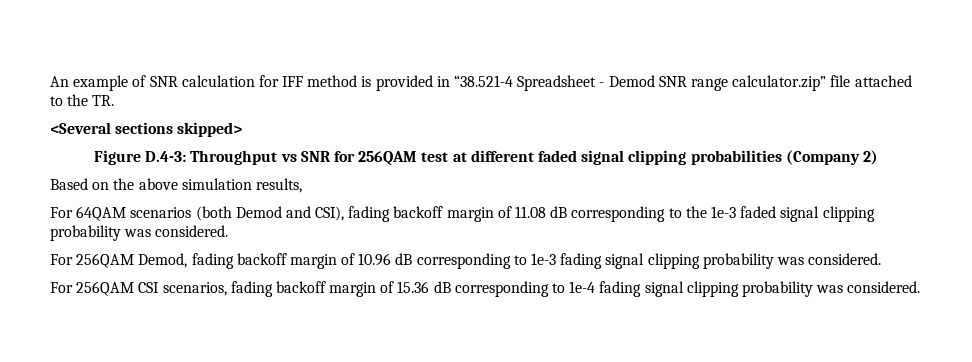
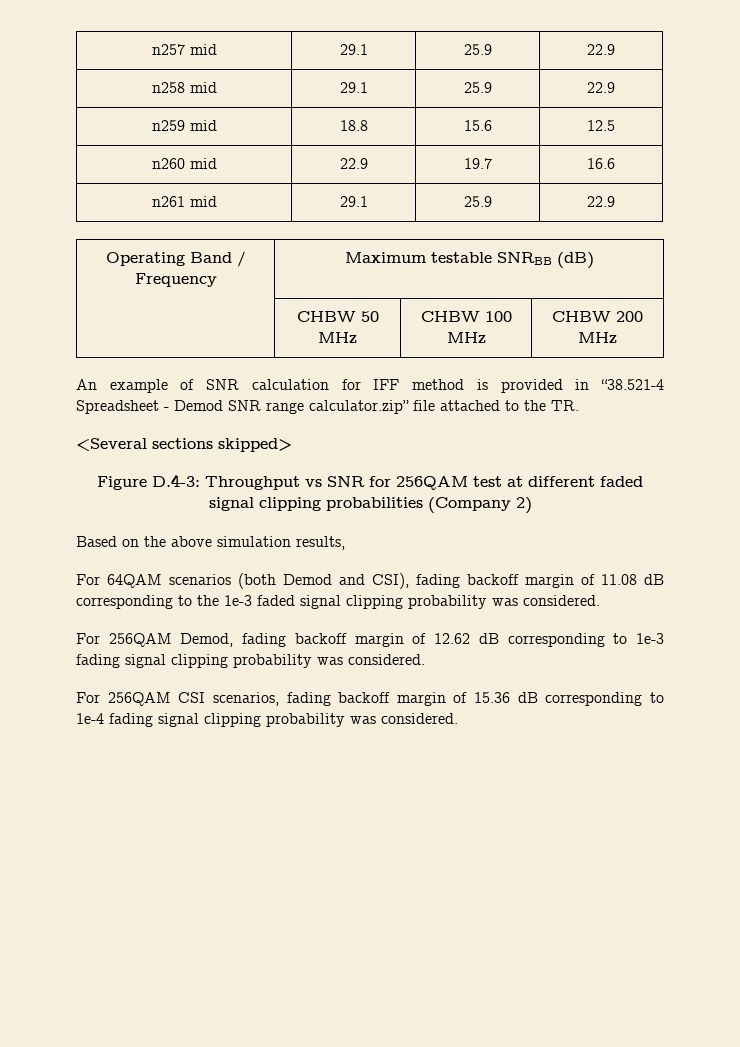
(50, 81) none -> [151,44,217,55] [339,44,368,55] [463,44,492,55] [587,44,615,55] [151,82,217,93] [339,82,368,93] [463,82,492,93] [587,82,615,93] [151,120,217,131] [339,120,368,131] [463,120,492,131] [587,120,615,131] [151,158,217,169] [339,158,368,169] [463,158,492,169] [587,158,615,169] [151,196,217,207] [339,196,368,207] [463,196,492,207] [587,196,615,207] [105,251,246,267] [134,273,217,287] [344,252,594,269] [296,311,379,322] [318,332,357,344] [420,311,512,322] [446,332,486,344] [552,311,643,322] [578,332,617,344] n257 mid | 29.1 | 25.9 | 22.9 // n258 mid | 29.1 | 25.9 | 22.9 // n259 mid | 18.8 | 15.6 | 12.5 // n260 mid | 22.9 | 19.7 | 16.6 // n261 mid | 29.1 | 25.9 | 22.9 // Operating Band / Frequency | Maximum testable SNRBB (dB) // | CHBW 50 MHz | CHBW 100 MHz | CHBW 200 MHz //
[358,253,392,266] 10.96 -> [434,633,471,644] 12.62

